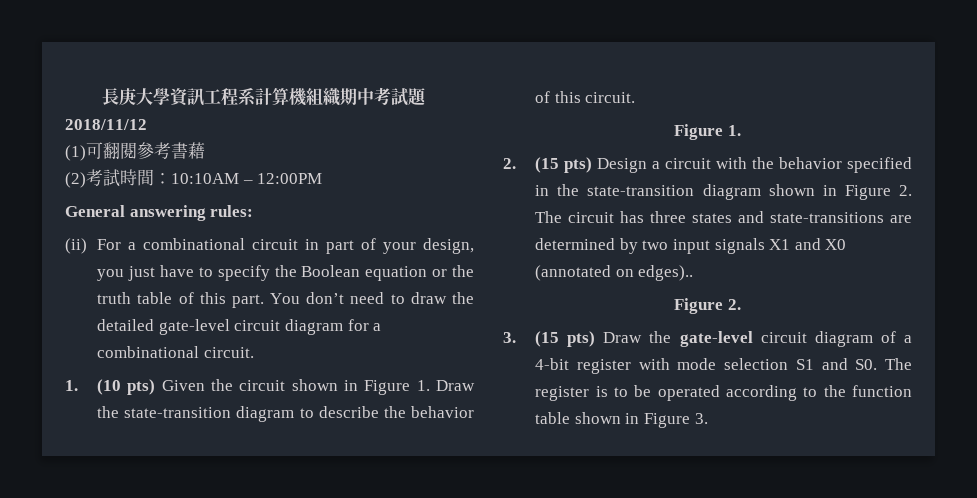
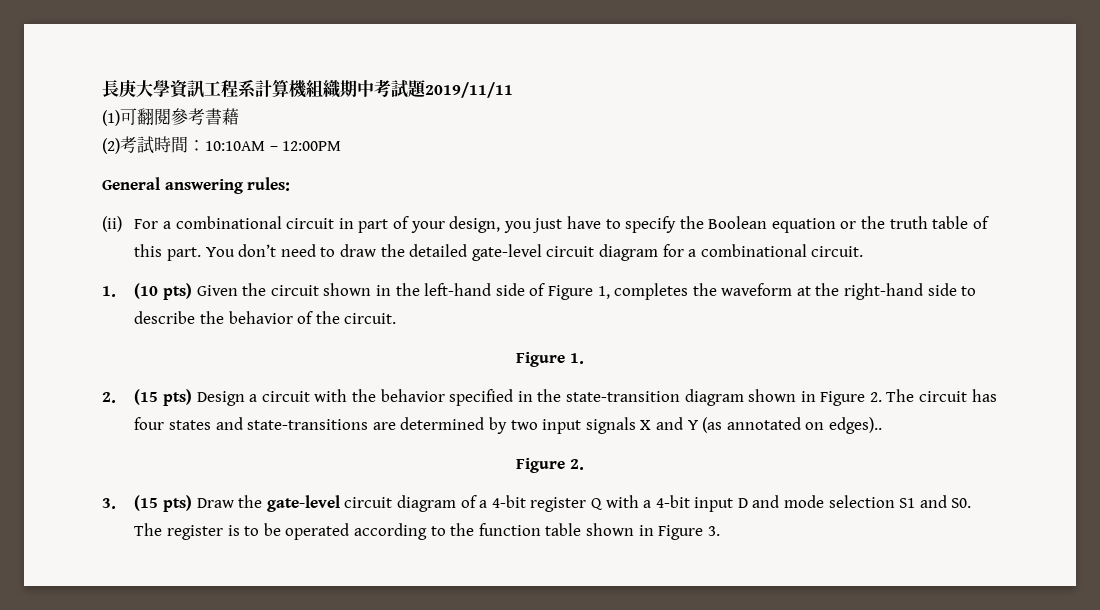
[65,119,147,130] 2018/11/12 -> [425,82,513,98] 2019/11/11
[364,380,475,395] [97,406,295,422] Figure 1. Draw the state-transition diagram -> [395,283,957,300] the left-hand side of Figure 1, completes the waveform at the right-hand side
[554,91,581,103] this -> [315,311,340,324] the
[650,211,687,223] three -> [134,417,165,430] four
[769,238,847,250] [535,265,612,281] X1 and X0 (annotated -> [640,417,801,433] X and Y (as annotated
[638,358,670,370] with -> [590,495,780,512] Q with a 4-bit input D and

